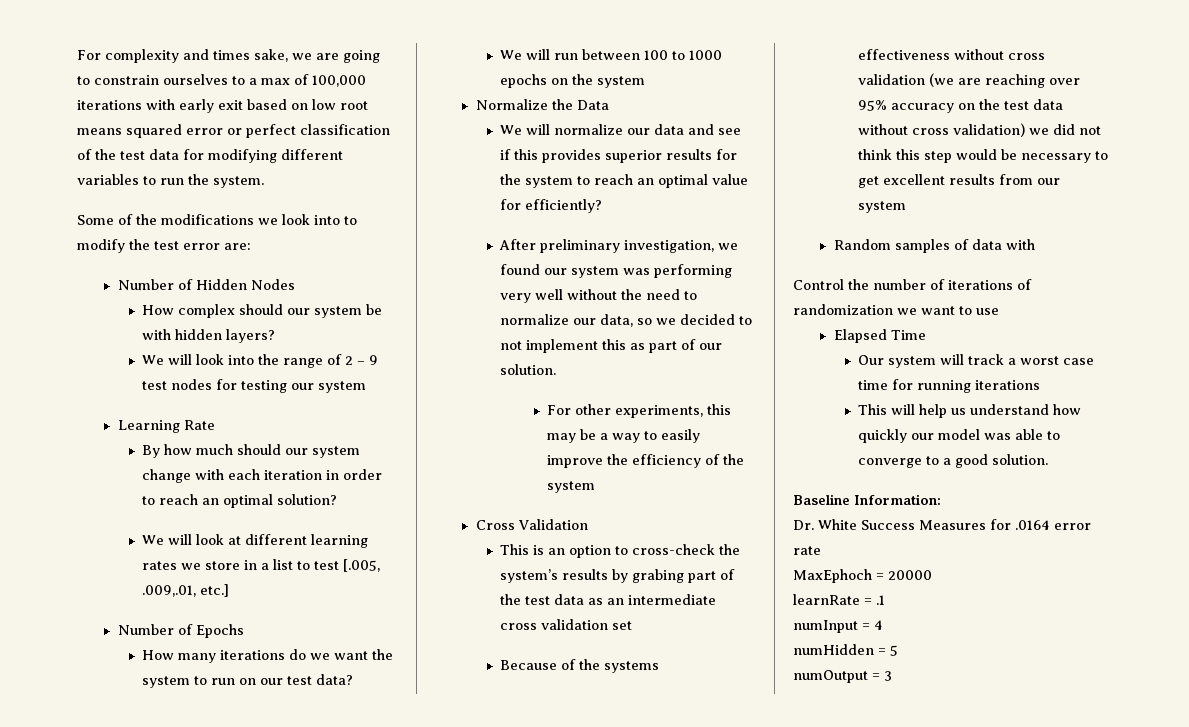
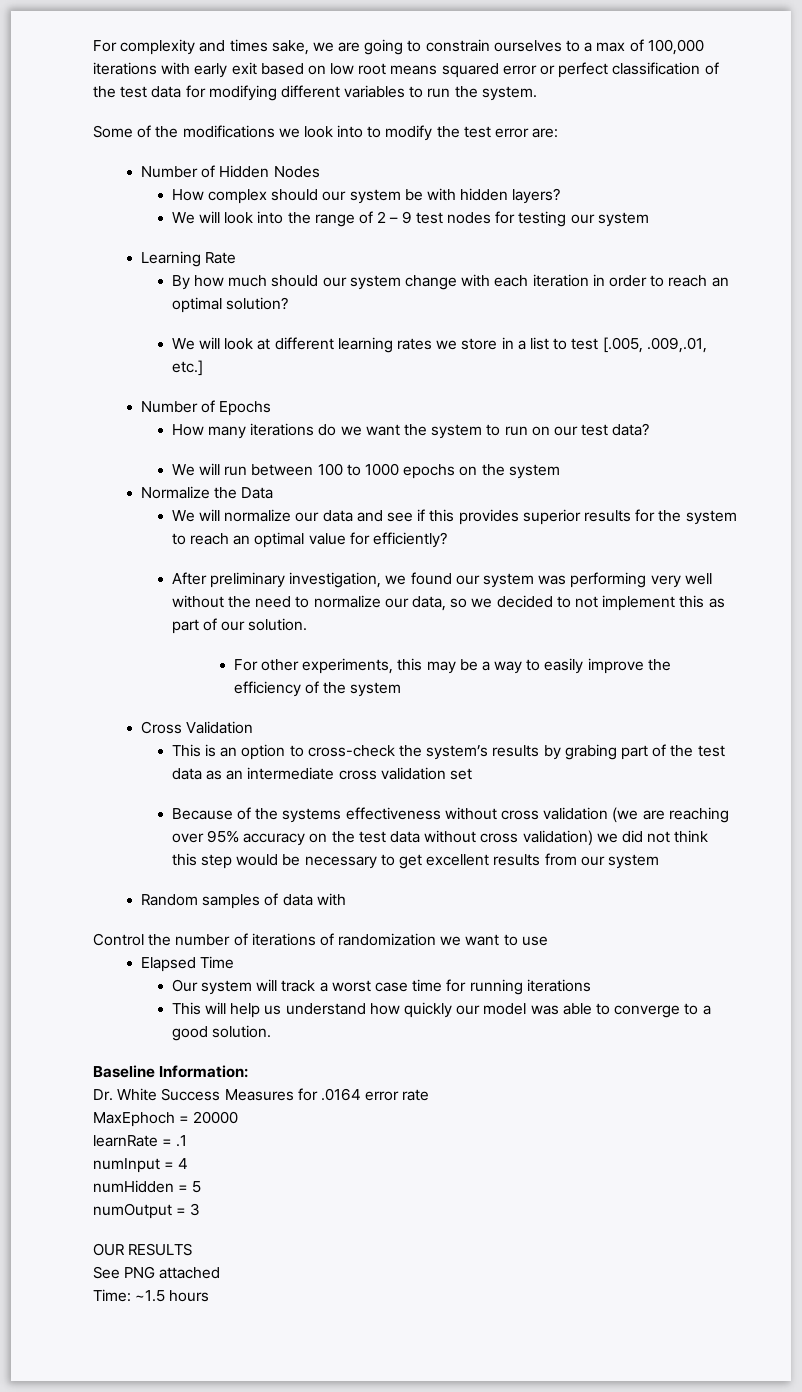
(892, 676) none -> [93,1243,193,1256] [93,1266,221,1279] [93,1289,210,1302] // OUR RESULTS // See PNG attached // Time: ~1.5 hours

